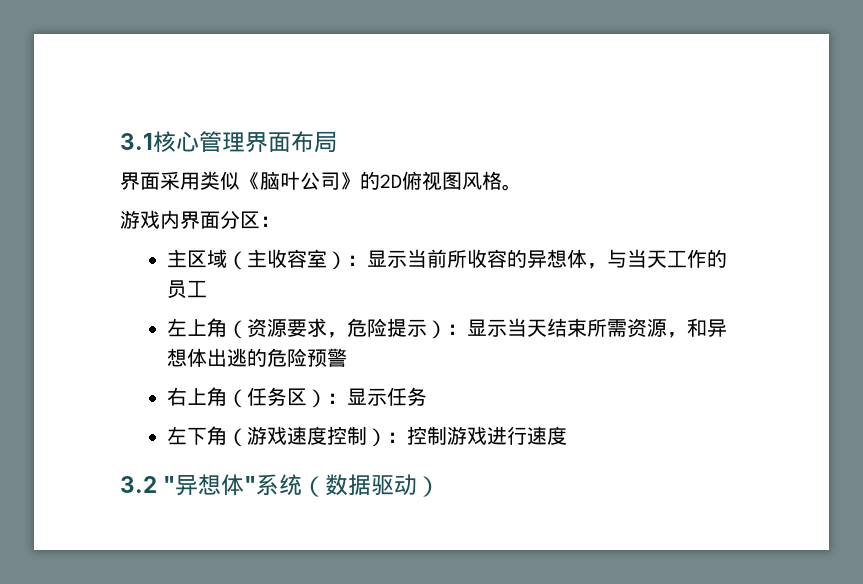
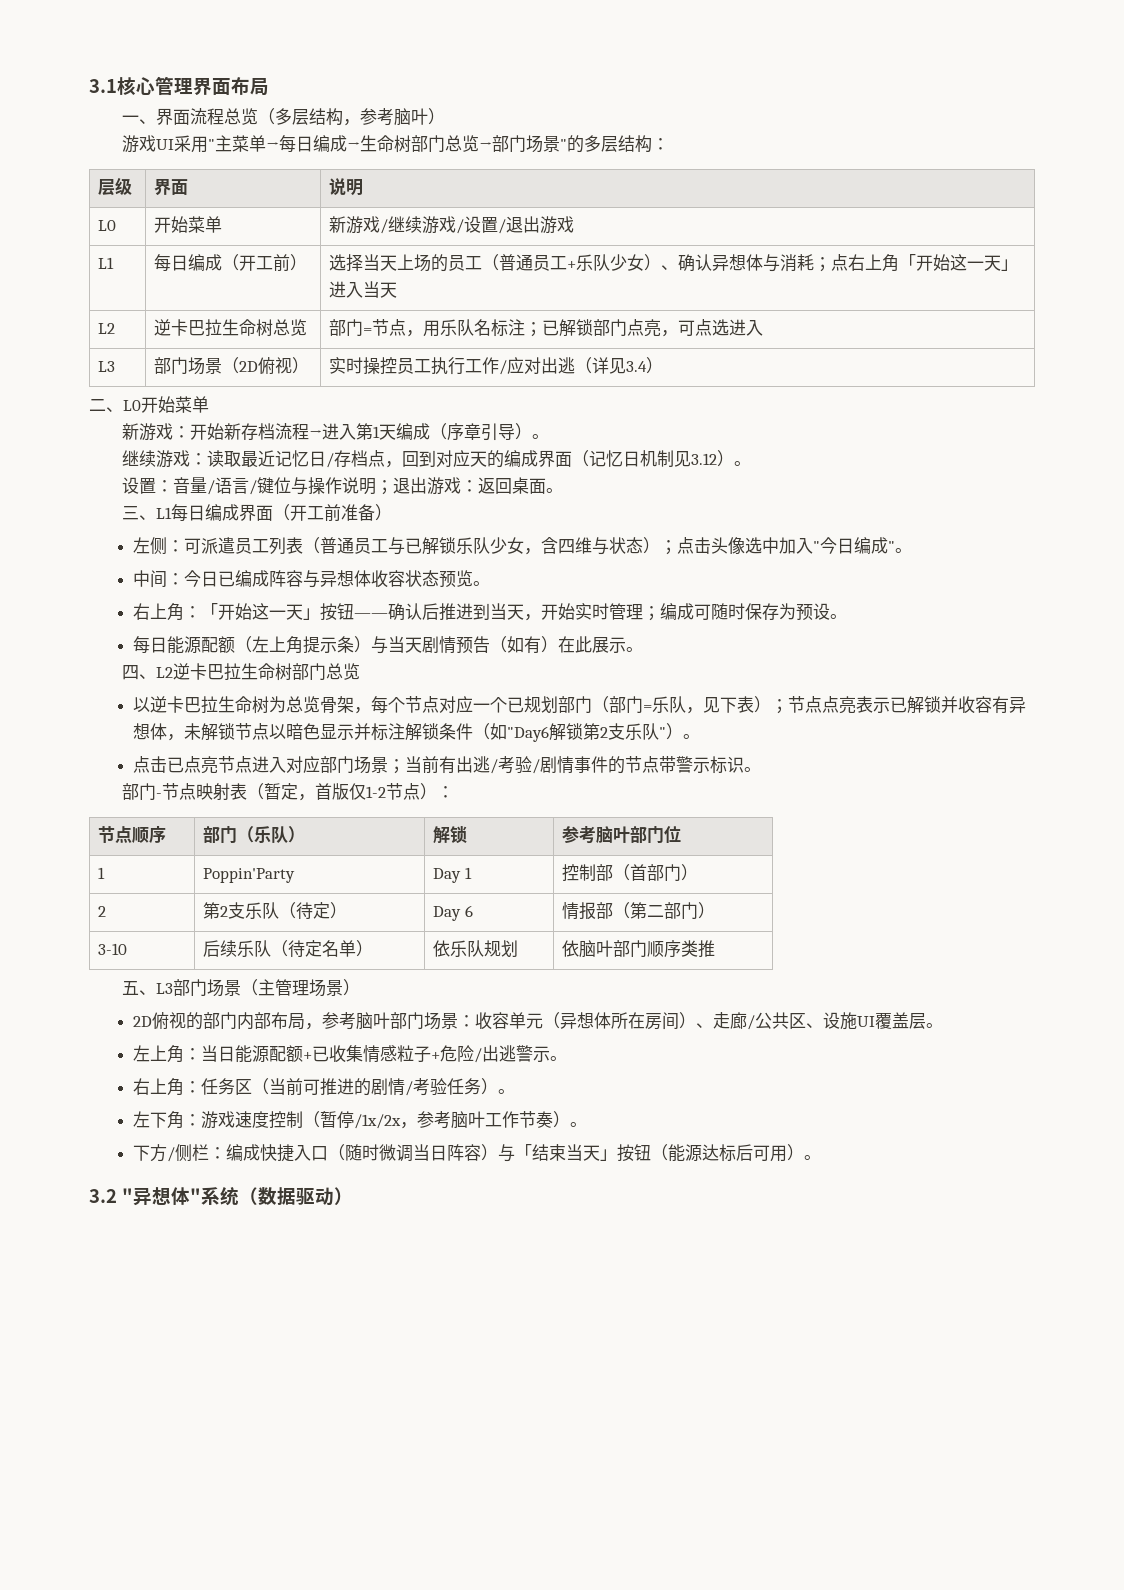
[120,171,522,191] [120,210,280,229] [166,249,727,270] [166,280,207,299] [166,318,727,339] [166,348,347,367] [166,387,427,408] 界面采用类似《脑叶公司》的2D俯视图风格。 // 游戏内界面分区： // 主区域（主收容室）：显示当前所收容的异想体，与当天工作的员工 // 左上角（资源要求，危险提示）：显示当天结束所需资源，和异想体出逃的危险预警 // 右上角（任务区）：显示任务 -> [122,108,446,126] [122,135,670,153] [98,177,133,196] [154,179,189,196] [329,178,364,196] [98,220,117,231] [154,216,223,233] [329,216,575,234] [98,257,115,269] [154,254,308,272] [329,254,1019,272] [329,281,398,298] [98,323,116,334] [154,319,308,337] [329,319,764,337] [98,361,116,372] [154,357,310,375] [329,357,664,375] [89,396,209,413] [122,423,550,441] [122,450,752,468] [122,477,564,495] [122,504,393,522] [133,537,913,555] [133,570,491,588] [133,603,848,621] [133,636,644,654] [122,663,361,681] [133,696,1027,714] [133,723,701,742] [133,756,762,774] [122,783,455,801] [98,826,167,843] [203,826,306,844] [433,826,468,844] [562,826,682,844] [98,867,106,879] [203,868,296,883] [433,867,472,883] [562,864,699,882] [98,906,107,917] [203,902,348,920] [433,905,473,921] [562,902,716,920] [98,943,128,955] [203,940,374,958] [433,940,519,957] [562,940,716,958] [122,979,361,997] [133,1012,944,1030] [133,1045,568,1063] [133,1078,516,1096] 一、界面流程总览（多层结构，参考脑叶） // 游戏UI采用"主菜单→每日编成→生命树部门总览→部门场景"的多层结构： // 层级 | 界面 | 说明 // L0 | 开始菜单 | 新游戏/继续游戏/设置/退出游戏 // L1 | 每日编成（开工前） | 选择当天上场的员工（普通员工+乐队少女）、确认异想体与消耗；点右上角「开始这一天」进入当天 // L2 | 逆卡巴拉生命树总览 | 部门=节点，用乐队名标注；已解锁部门点亮，可点选进入 // L3 | 部门场景（2D俯视） | 实时操控员工执行工作/应对出逃（详见3.4） // 二、L0开始菜单 // 新游戏：开始新存档流程→进入第1天编成（序章引导）。 // 继续游戏：读取最近记忆日/存档点，回到对应天的编成界面（记忆日机制见3.12）。 // 设置：音量/语言/键位与操作说明；退出游戏：返回桌面。 // 三、L1每日编成界面（开工前准备） // 左侧：可派遣员工列表（普通员工与已解锁乐队少女，含四维与状态）；点击头像选中加入"今日编成"。 // 中间：今日已编成阵容与异想体收容状态预览。 // 右上角：「开始这一天」按钮——确认后推进到当天，开始实时管理；编成可随时保存为预设。 // 每日能源配额（左上角提示条）与当天剧情预告（如有）在此展示。 // 四、L2逆卡巴拉生命树部门总览 // 以逆卡巴拉生命树为总览骨架，每个节点对应一个已规划部门（部门=乐队，见下表）；节点点亮表示已解锁并收容有异想体，未解锁节点以暗色显示并标注解锁条件（如"Day6解锁第2支乐队"）。 // 点击已点亮节点进入对应部门场景；当前有出逃/考验/剧情事件的节点带警示标识。 // 部门-节点映射表（暂定，首版仅1-2节点）： // 节点顺序 | 部门（乐队） | 解锁 | 参考脑叶部门位 // 1 | Poppin'Party | Day 1 | 控制部（首部门） // 2 | 第2支乐队（待定） | Day 6 | 情报部（第二部门） // 3-10 | 后续乐队（待定名单） | 依乐队规划 | 依脑叶部门顺序类推 // 五、L3部门场景（主管理场景） // 2D俯视的部门内部布局，参考脑叶部门场景：收容单元（异想体所在房间）、走廊/公共区、设施UI覆盖层。 // 左上角：当日能源配额+已收集情感粒子+危险/出逃警示。 // 右上角：任务区（当前可推进的剧情/考验任务）。
[226,428,247,447] （ -> [184,1114,202,1126] ：
[366,426,567,447] ）：控制游戏进行速度 -> [303,1111,588,1129] [133,1144,822,1162] （暂停/1x/2x，参考脑叶工作节奏）。 // 下方/侧栏：编成快捷入口（随时微调当日阵容）与「结束当天」按钮（能源达标后可用）。

